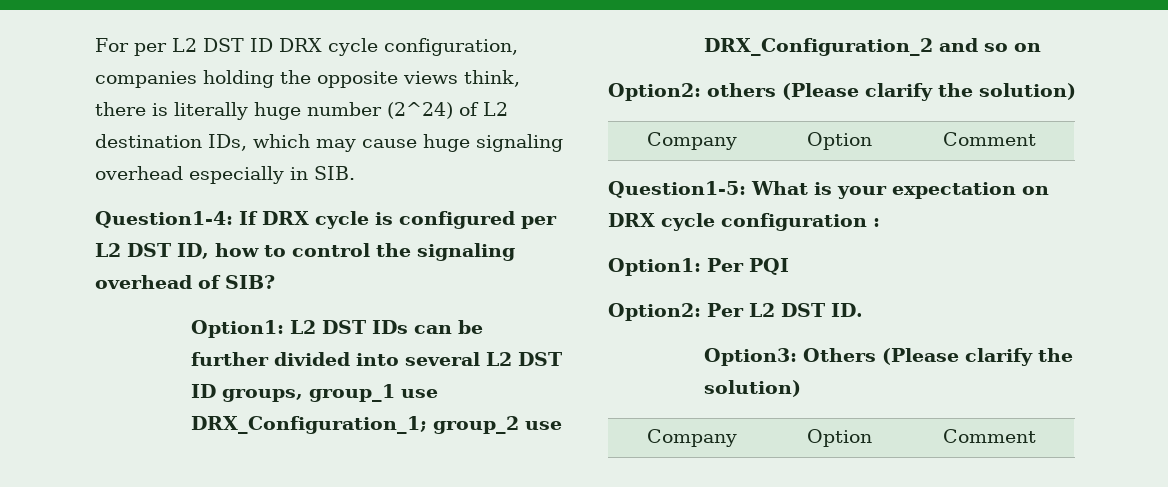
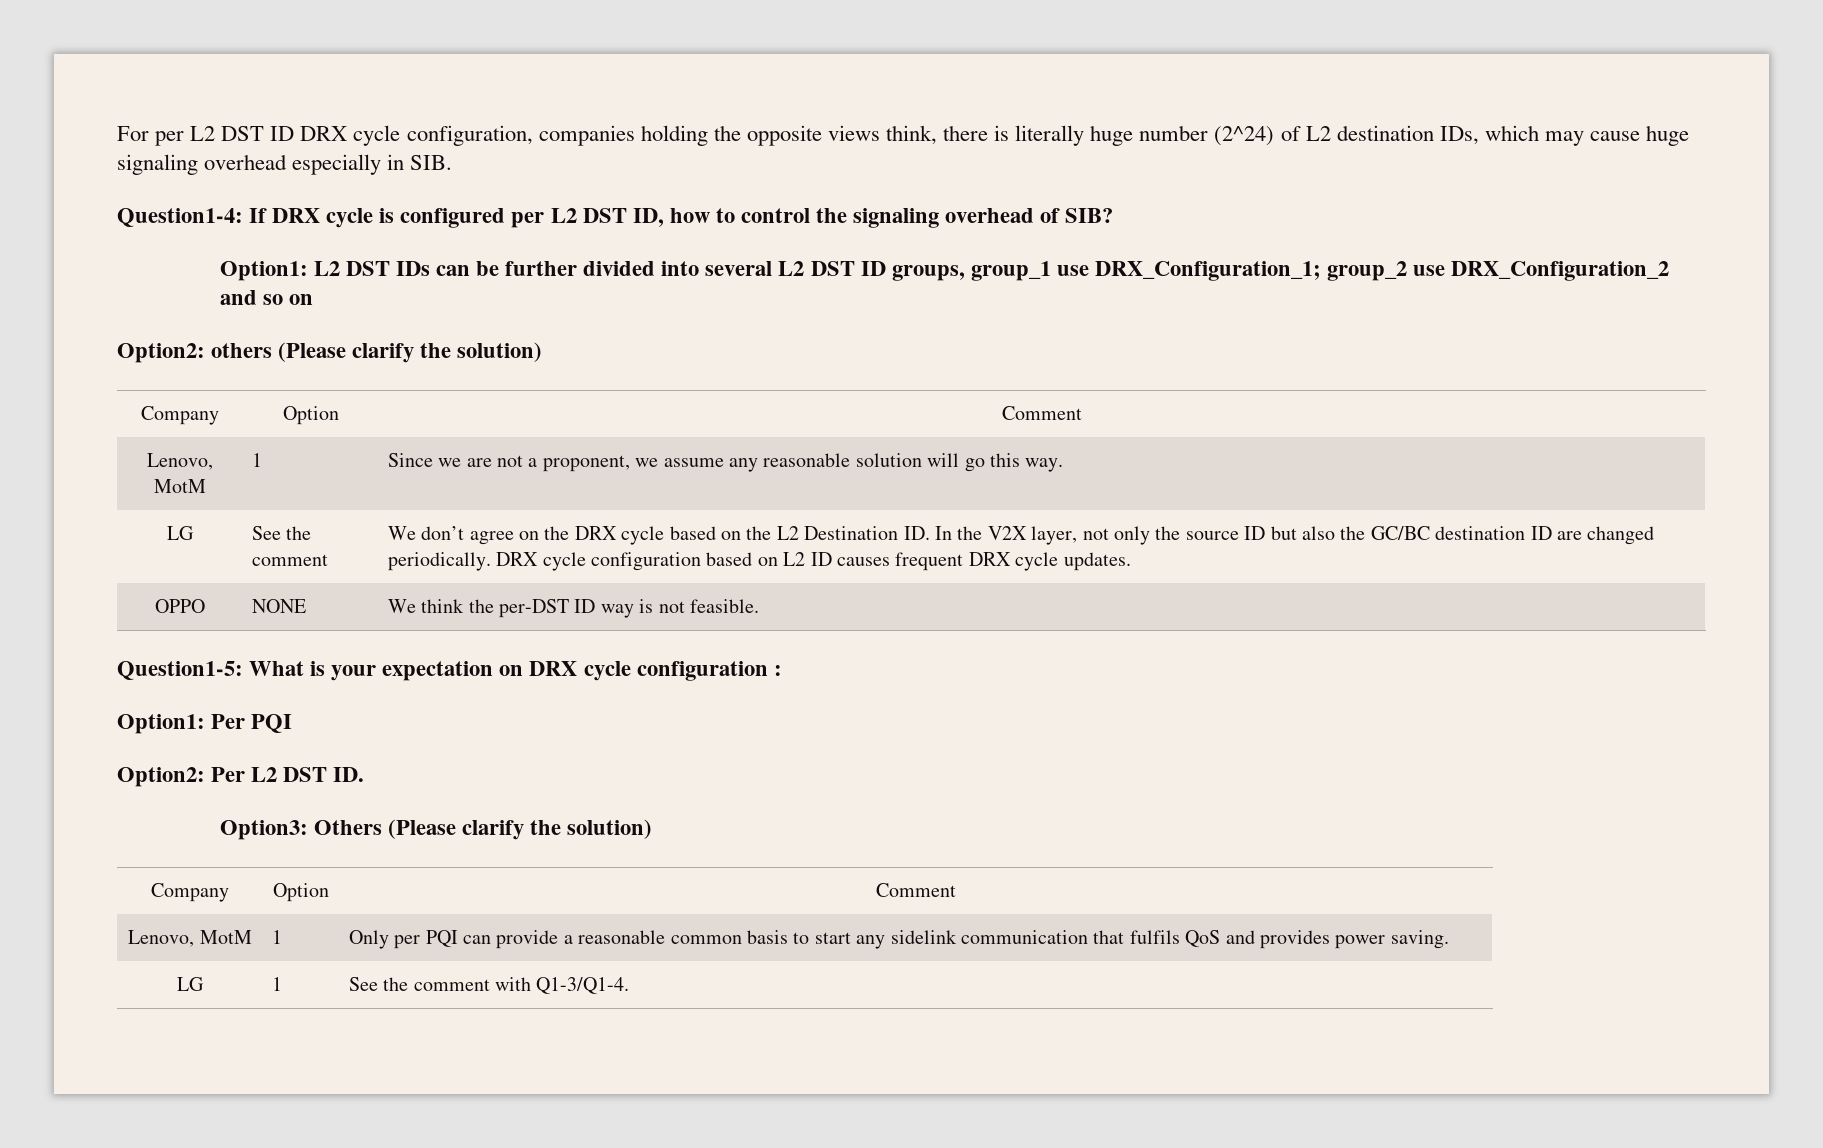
(1036, 139) none -> [147,453,213,470] [154,479,206,493] [251,453,262,467] [387,453,1064,472] [167,526,194,540] [251,526,312,540] [251,554,328,566] [387,526,1655,545] [387,552,1131,571] [155,599,205,613] [251,599,306,613] [387,599,760,618] // Lenovo, MotM | 1 | Since we are not a proponent, we assume any reasonable solution will go this way. // LG | See the comment | We don’t agree on the DRX cycle based on the L2 Destination ID. In the V2X layer, not only the source ID but also the GC/BC destination ID are changed periodically. DRX cycle configuration based on L2 ID causes frequent DRX cycle updates. // OPPO | NONE | We think the per-DST ID way is not feasible.
(1036, 436) none -> [128,930,252,947] [271,930,282,944] [348,930,1449,949] [177,977,204,991] [271,977,282,991] [348,977,630,995] // Lenovo, MotM | 1 | Only per PQI can provide a reasonable common basis to start any sidelink communication that fulfils QoS and provides power saving. // LG | 1 | See the comment with Q1-3/Q1-4.

